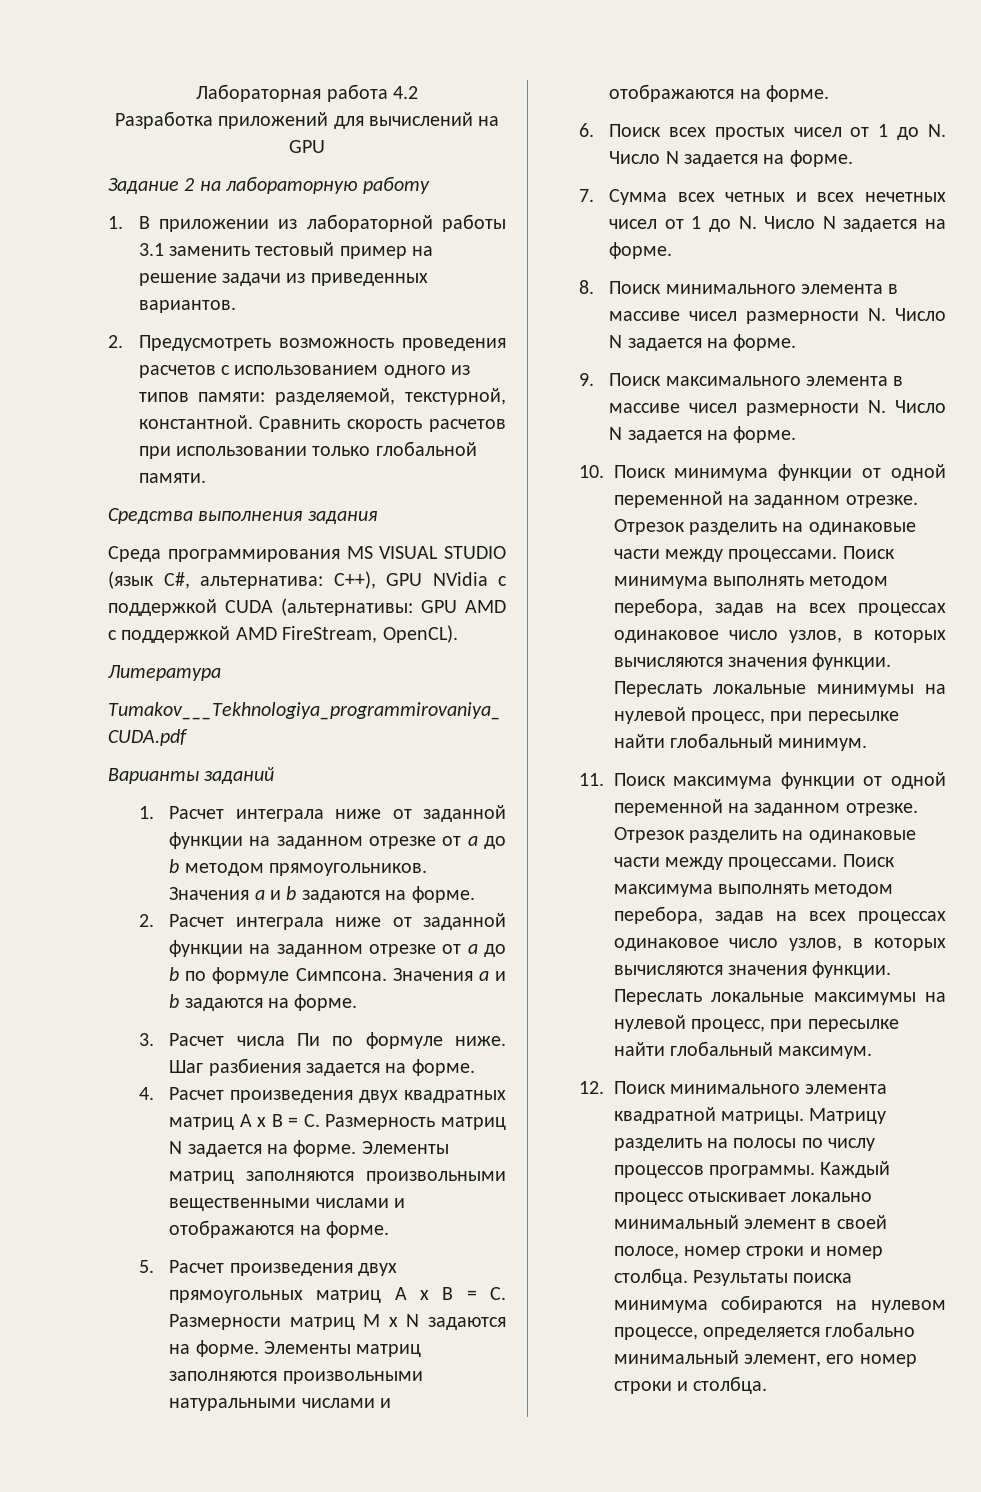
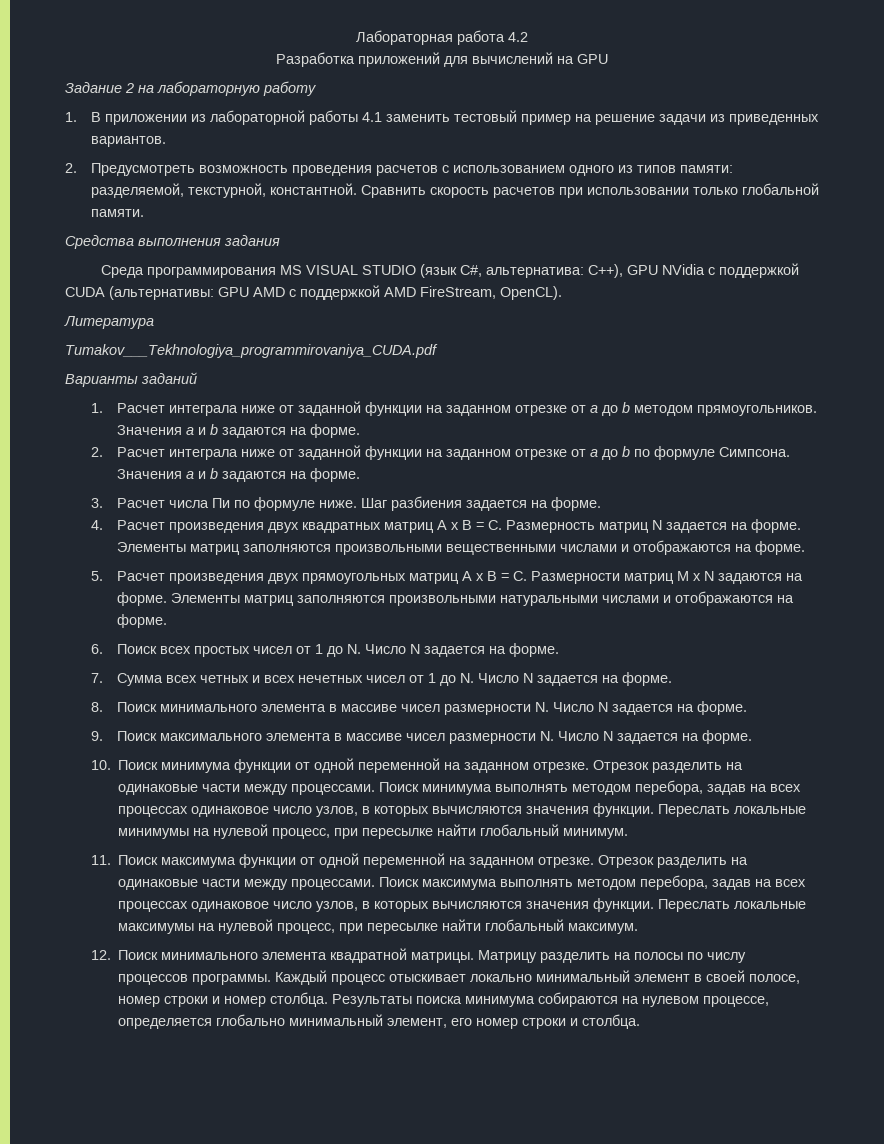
[138,243,164,256] 3.1 -> [361,112,382,122] 4.1

